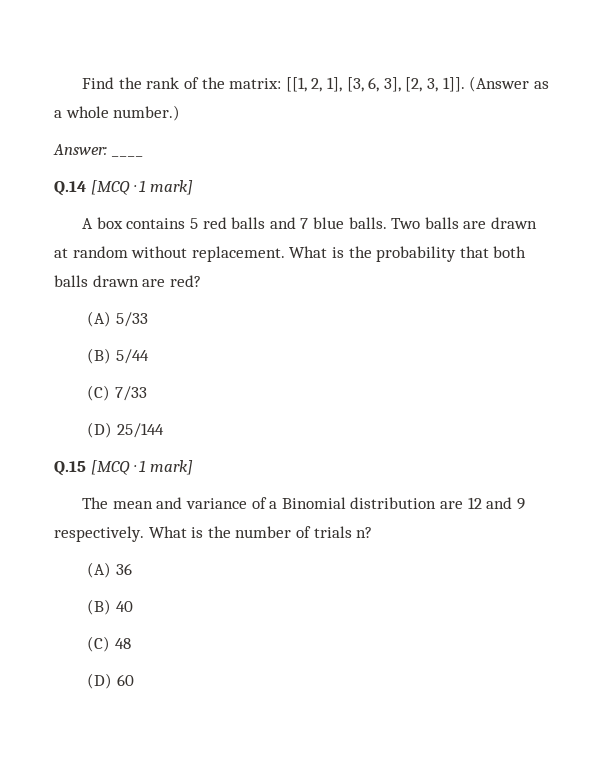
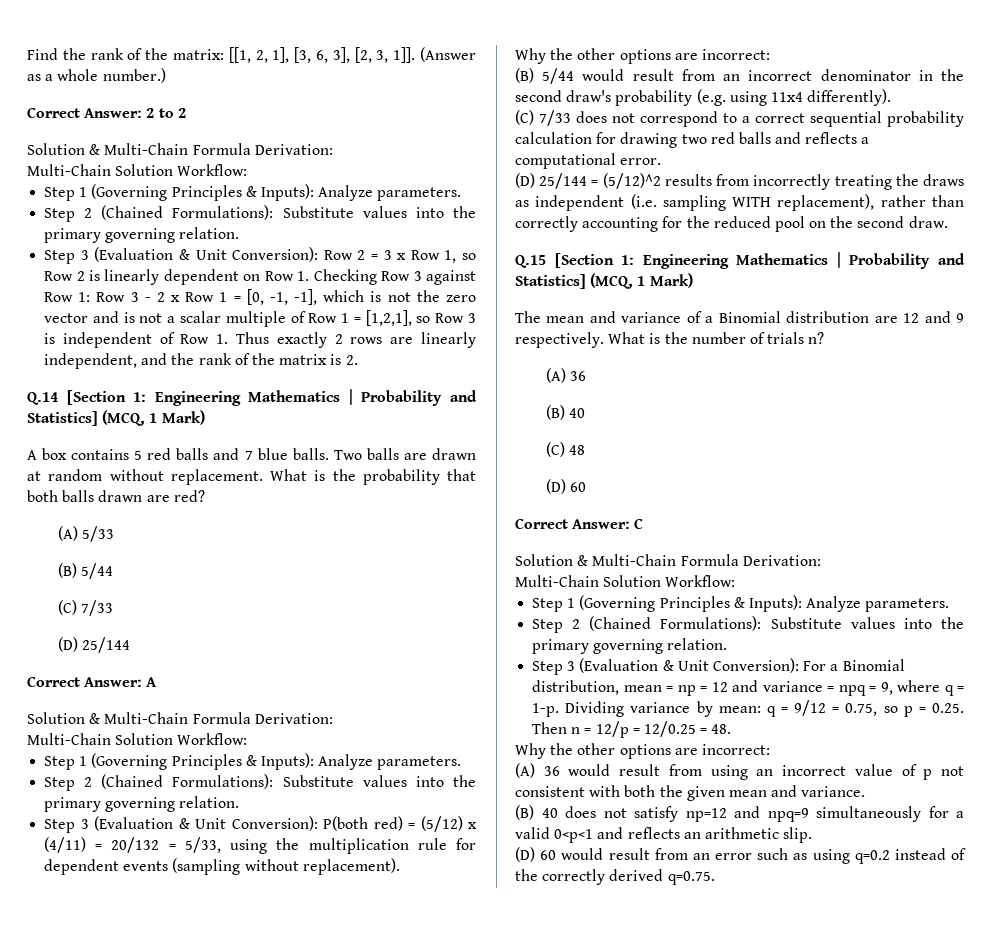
[53,144,107,155] [110,155,144,157] [54,180,194,196] Answer: ____ // Q.14 [MCQ · 1 mark] -> [27,107,186,118] [27,143,333,155] [27,164,248,176] [44,184,462,201] [44,205,476,222] [44,227,240,243] [44,247,476,264] [44,269,476,285] [44,289,476,305] [44,310,476,327] [44,332,476,348] [44,353,358,369] [27,389,477,406] [27,410,205,426] Correct Answer: 2 to 2 // Solution & Multi-Chain Formula Derivation: // Multi-Chain Solution Workflow: // Step 1 (Governing Principles & Inputs): Analyze parameters. // Step 2 (Chained Formulations): Substitute values into the primary governing relation. // Step 3 (Evaluation & Unit Conversion): Row 2 = 3 x Row 1, so Row 2 is linearly dependent on Row 1. Checking Row 3 against Row 1: Row 3 - 2 x Row 1 = [0, -1, -1], which is not the zero vector and is not a scalar multiple of Row 1 = [1,2,1], so Row 3 is independent of Row 1. Thus exactly 2 rows are linearly independent, and the rank of the matrix is 2. // Q.14 [Section 1: Engineering Mathematics | Probability and Statistics] (MCQ, 1 Mark)
[54,460,194,476] Q.15 [MCQ · 1 mark] -> [27,676,158,687] [27,712,333,724] [27,733,248,745] [44,753,462,770] [44,774,476,791] [44,796,240,812] [44,816,477,833] [44,837,476,854] [44,858,400,875] [515,48,770,64] [515,68,964,84] [515,89,892,106] [515,110,964,127] [515,132,870,148] [515,153,662,169] [515,173,964,190] [515,194,964,211] [515,216,948,232] [515,252,965,269] [515,273,693,289] Correct Answer: A // Solution & Multi-Chain Formula Derivation: // Multi-Chain Solution Workflow: // Step 1 (Governing Principles & Inputs): Analyze parameters. // Step 2 (Chained Formulations): Substitute values into the primary governing relation. // Step 3 (Evaluation & Unit Conversion): P(both red) = (5/12) x (4/11) = 20/132 = 5/33, using the multiplication rule for dependent events (sampling without replacement). // Why the other options are incorrect: // (B) 5/44 would result from an incorrect denominator in the second draw's probability (e.g. using 11x4 differently). // (C) 7/33 does not correspond to a correct sequential probability calculation for drawing two red balls and reflects a computational error. // (D) 25/144 = (5/12)^2 results from incorrectly treating the draws as independent (i.e. sampling WITH replacement), rather than correctly accounting for the reduced pool on the second draw. // Q.15 [Section 1: Engineering Mathematics | Probability and Statistics] (MCQ, 1 Mark)
(134, 680) none -> [515,518,644,529] [515,554,821,566] [515,575,736,587] [532,595,950,612] [532,616,964,633] [532,638,728,654] [532,658,905,675] [532,680,964,696] [532,700,964,717] [532,721,732,738] [515,743,770,759] [515,763,965,780] [515,785,866,801] [515,805,964,822] [515,827,813,843] [515,847,966,864] [515,869,715,885] // Correct Answer: C // Solution & Multi-Chain Formula Derivation: // Multi-Chain Solution Workflow: // Step 1 (Governing Principles & Inputs): Analyze parameters. // Step 2 (Chained Formulations): Substitute values into the primary governing relation. // Step 3 (Evaluation & Unit Conversion): For a Binomial distribution, mean = np = 12 and variance = npq = 9, where q = 1-p. Dividing variance by mean: q = 9/12 = 0.75, so p = 0.25. Then n = 12/p = 12/0.25 = 48. // Why the other options are incorrect: // (A) 36 would result from using an incorrect value of p not consistent with both the given mean and variance. // (B) 40 does not satisfy np=12 and npq=9 simultaneously for a valid 0<p<1 and reflects an arithmetic slip. // (D) 60 would result from an error such as using q=0.2 instead of the correctly derived q=0.75.

